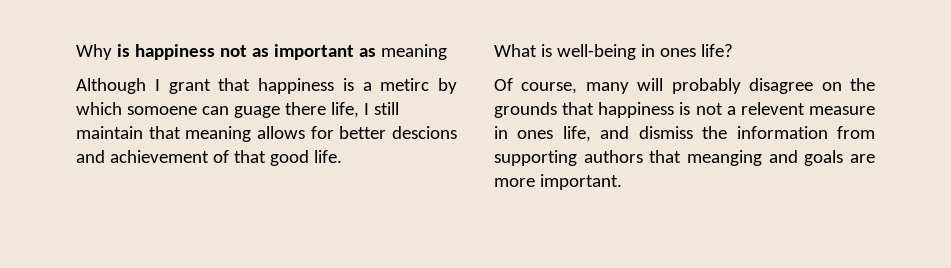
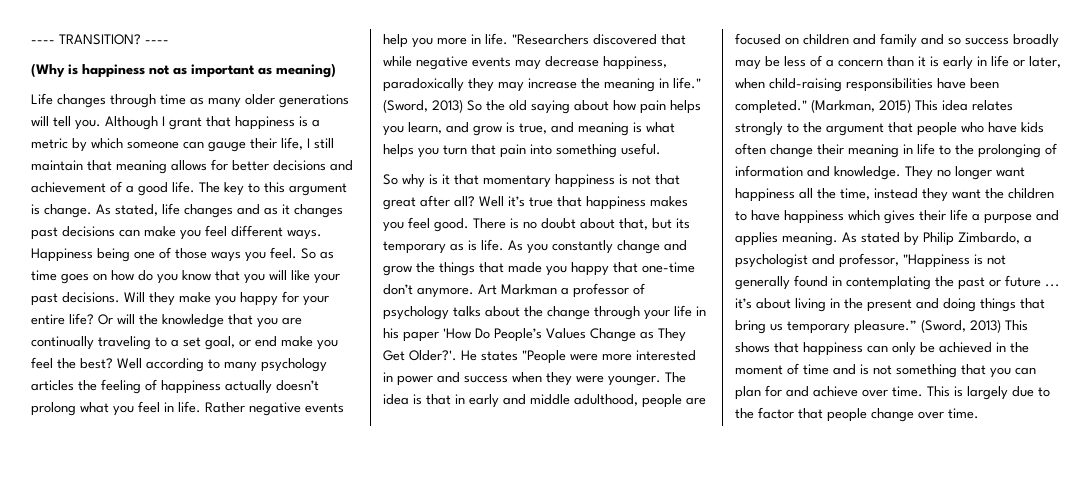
[76,44,112,60] Why -> [31,34,169,45] [31,63,65,78] ---- TRANSITION? ---- // (Why
[380,44,447,60] meaning // -> [276,63,336,78] [31,93,349,108] [31,116,101,130] meaning) // Life changes through time as many older generations will tell you.
[380,78,430,91] metirc -> [31,138,68,149] metric
[126,102,326,118] somoene can guage there -> [127,138,277,152] someone can gauge their
[392,126,457,139] descions -> [273,160,326,171] decisions
[233,150,266,163] that -> [126,185,134,193] a
[494,44,733,60] [494,78,875,94] [494,102,875,118] [494,126,875,142] [494,150,876,166] [494,174,622,190] // What is well-being in ones life? // Of course, many will probably disagree on the grounds that happiness is not a relevent measure in ones life, and dismiss the information from supporting authors that meanging and goals are more important. -> [199,182,347,196] [31,203,343,218] [31,225,322,240] [31,247,334,262] [31,270,340,284] [31,291,329,306] [31,313,302,328] [31,336,338,350] [31,357,327,372] [31,379,319,394] [31,401,344,416] [383,33,686,48] [383,56,667,70] [383,77,701,92] [383,99,701,114] [383,122,675,136] [383,143,661,158] [383,174,680,188] [383,195,688,210] [383,217,690,232] [383,239,687,254] [383,262,695,276] [383,283,645,298] [383,305,706,320] [383,328,686,342] [383,350,696,364] [383,372,686,386] [383,394,706,408] [735,33,1059,48] [735,55,1061,70] [735,78,999,92] [735,99,1013,114] [735,122,1044,136] [735,143,1057,158] [735,165,1025,180] [735,188,1054,202] [735,209,1059,224] [735,232,1032,246] [735,253,1006,268] [735,275,1060,290] [735,298,1045,312] [735,319,1028,334] [735,342,1029,356] [735,363,1036,378] [735,385,1050,400] [735,407,979,422] The key to this argument is change. As stated, life changes and as it changes past decisions can make you feel different ways. Happiness being one of those ways you feel. So as time goes on how do you know that you will like your past decisions. Will they make you happy for your entire life? Or will the knowledge that you are continually traveling to a set goal, or end make you feel the best? Well according to many psychology articles the feeling of happiness actually doesn’t prolong what you feel in life. Rather negative events help you more in life. "Researchers discovered that while negative events may decrease happiness, paradoxically they may increase the meaning in life." (Sword, 2013) So the old saying about how pain helps you learn, and grow is true, and meaning is what helps you turn that pain into something useful. // So why is it that momentary happiness is not that great after all? Well it’s true that happiness makes you feel good. There is no doubt about that, but its temporary as is life. As you constantly change and grow the things that made you happy that one-time don’t anymore. Art Markman a professor of psychology talks about the change through your life in his paper 'How Do People’s Values Change as They Get Older?'. He states "People were more interested in power and success when they were younger. The idea is that in early and middle adulthood, people are focused on children and family and so success broadly may be less of a concern than it is early in life or later, when child-raising responsibilities have been completed." (Markman, 2015) This idea relates strongly to the argument that people who have kids often change their meaning in life to the prolonging of information and knowledge. They no longer want happiness all the time, instead they want the children to have happiness which gives their life a purpose and applies meaning. As stated by Philip Zimbardo, a psychologist and professor, "Happiness is not generally found in contemplating the past or future ... it’s about living in the present and doing things that bring us temporary pleasure.” (Sword, 2013) This shows that happiness can only be achieved in the moment of time and is not something that you can plan for and achieve over time. This is largely due to the factor that people change over time.

